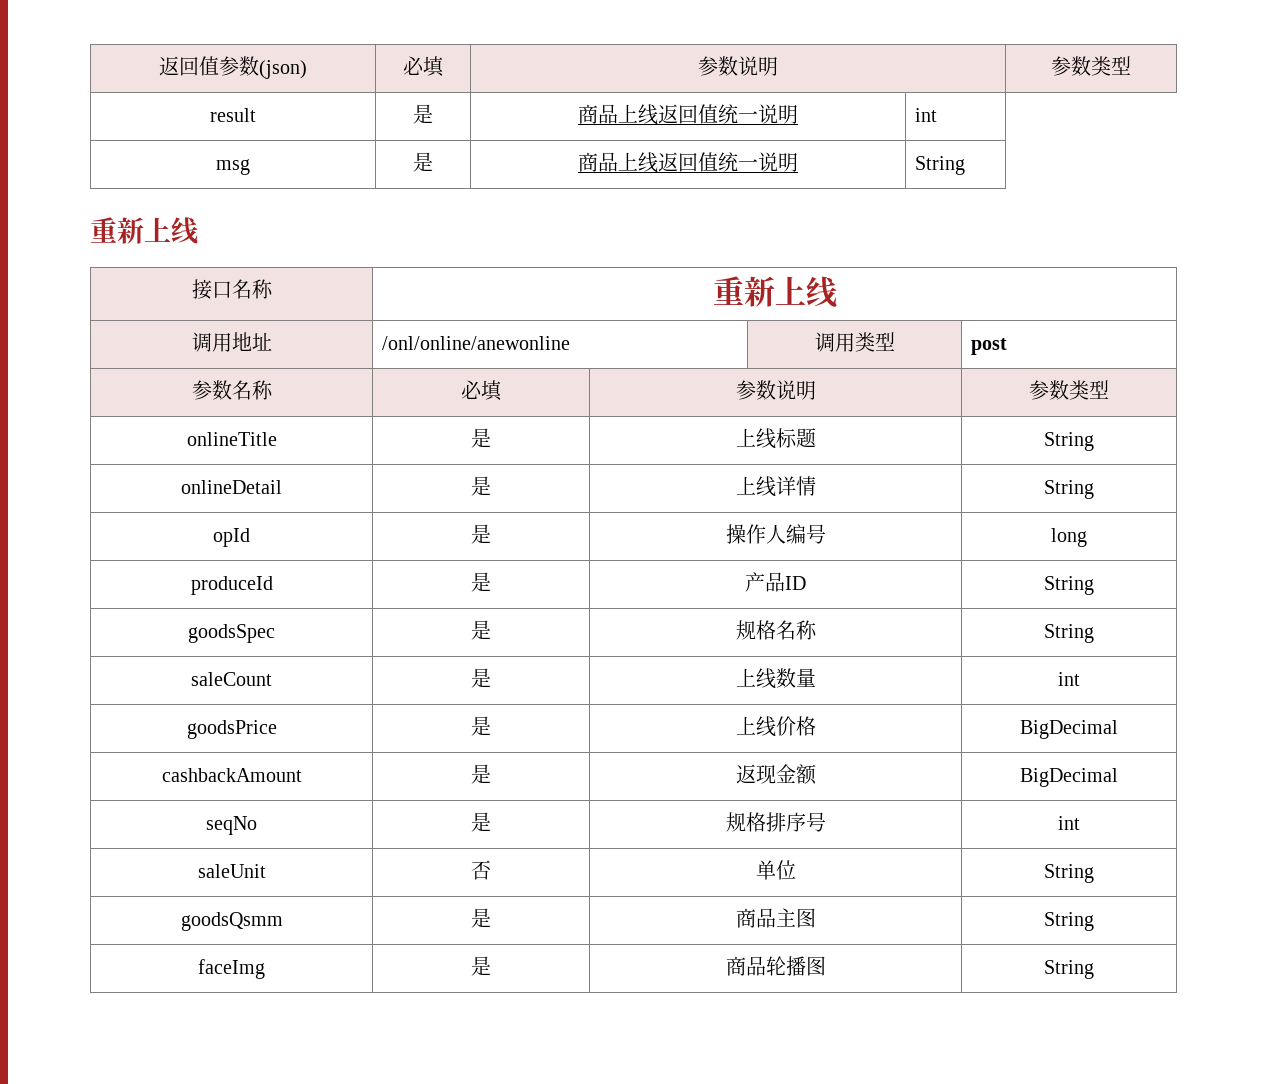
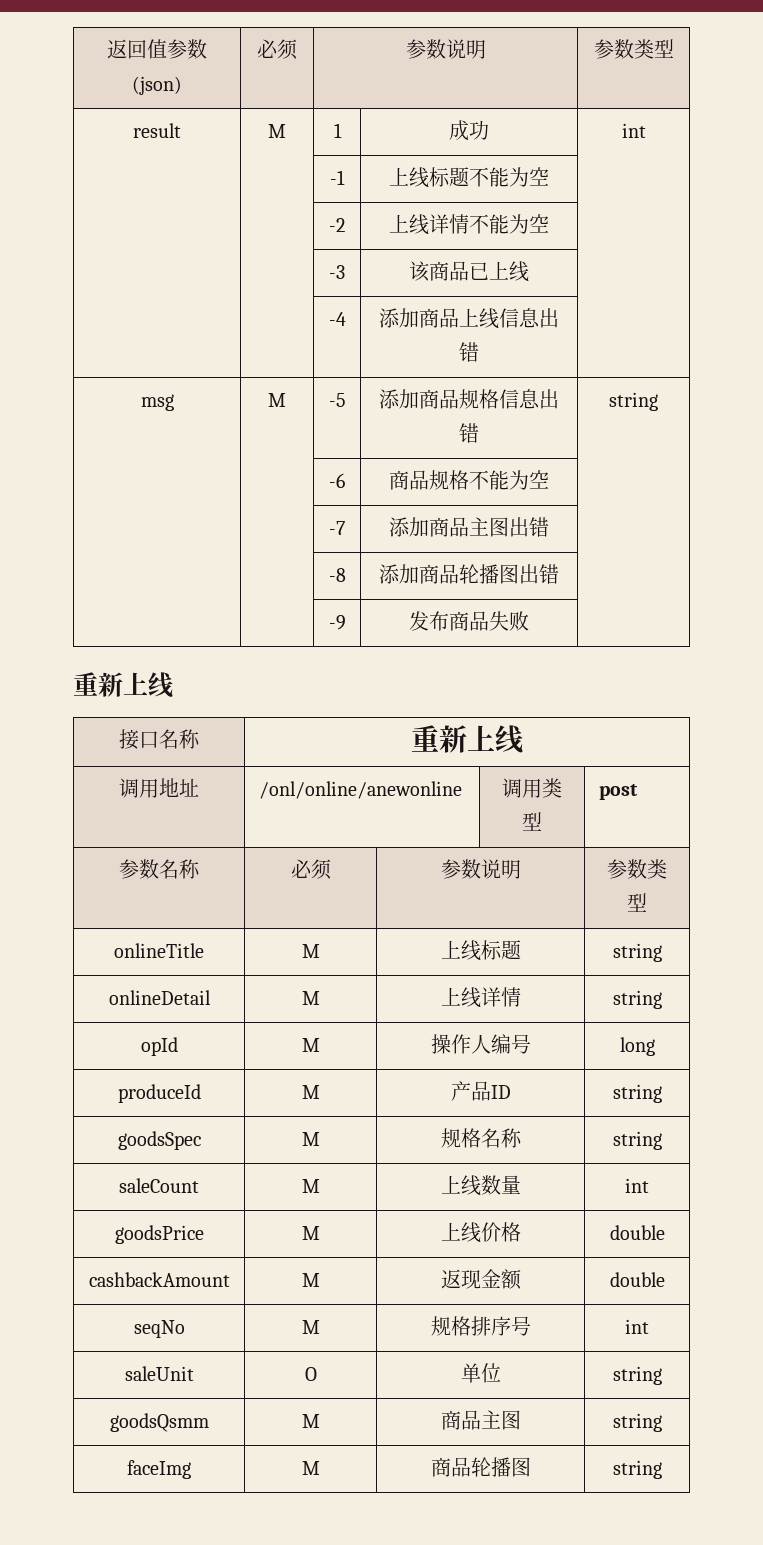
[423,56,445,77] 填 -> [277,39,298,60] 须
[413,104,433,124] [578,104,798,125] [915,108,938,122] [216,159,250,175] [413,152,433,172] [578,152,798,173] [915,156,966,175] 是 | 商品上线返回值统一说明 | int // msg | 是 | 商品上线返回值统一说明 | String -> [268,124,286,138] [333,123,342,138] [449,120,489,141] [621,123,646,138] [330,170,345,185] [389,167,549,188] [329,218,345,232] [389,214,549,235] [329,265,345,279] [409,261,529,282] [328,312,346,326] [379,308,559,329] [459,342,479,362] [140,394,174,411] [268,393,286,407] [328,393,346,407] [379,389,559,409] [459,423,479,443] [609,392,658,411] [329,473,345,488] [389,470,549,490] [329,521,345,535] [389,517,549,537] [328,568,346,582] [379,564,559,584] [328,615,346,630] [409,611,529,631] M | 1 | 成功 | int // | | -1 | 上线标题不能为空 | // | | -2 | 上线详情不能为空 | // | | -3 | 该商品已上线 | // | | -4 | 添加商品上线信息出错 | // msg | M | -5 | 添加商品规格信息出错 | string // | | -6 | 商品规格不能为空 | // | | -7 | 添加商品主图出错 | // | | -8 | 添加商品轮播图出错 | // | | -9 | 发布商品失败 |
[481,380,503,401] 填 -> [310,859,332,880] 须
[471,428,491,448] 是 -> [301,944,320,958] M
[1044,432,1094,451] String -> [612,943,662,962] string
[471,476,491,496] 是 -> [301,991,320,1005] M
[1044,480,1094,499] String -> [612,990,662,1009] string
[471,524,491,544] 是 -> [301,1038,320,1052] M
[471,572,491,592] 是 -> [301,1085,320,1099] M
[1044,576,1094,595] String -> [612,1084,662,1103] string
[471,620,491,640] 是 -> [301,1132,320,1146] M
[1044,624,1094,643] String -> [612,1131,662,1150] string
[471,668,491,688] 是 -> [301,1179,320,1193] M
[471,716,491,736] 是 -> [301,1226,320,1240] M
[1020,720,1118,739] BigDecimal -> [609,1225,665,1240] double
[471,764,491,784] 是 -> [301,1273,320,1287] M
[1020,768,1118,787] BigDecimal -> [609,1272,665,1287] double
[471,812,491,832] 是 -> [301,1320,320,1334] M
[471,860,491,880] 否 -> [304,1367,317,1381] O
[1044,864,1094,883] String -> [612,1366,662,1385] string
[471,908,491,928] 是 -> [301,1414,320,1428] M
[1044,912,1094,931] String -> [612,1413,662,1432] string
[471,956,491,976] 是 -> [301,1461,320,1475] M
[1044,960,1094,979] String -> [612,1460,662,1479] string

